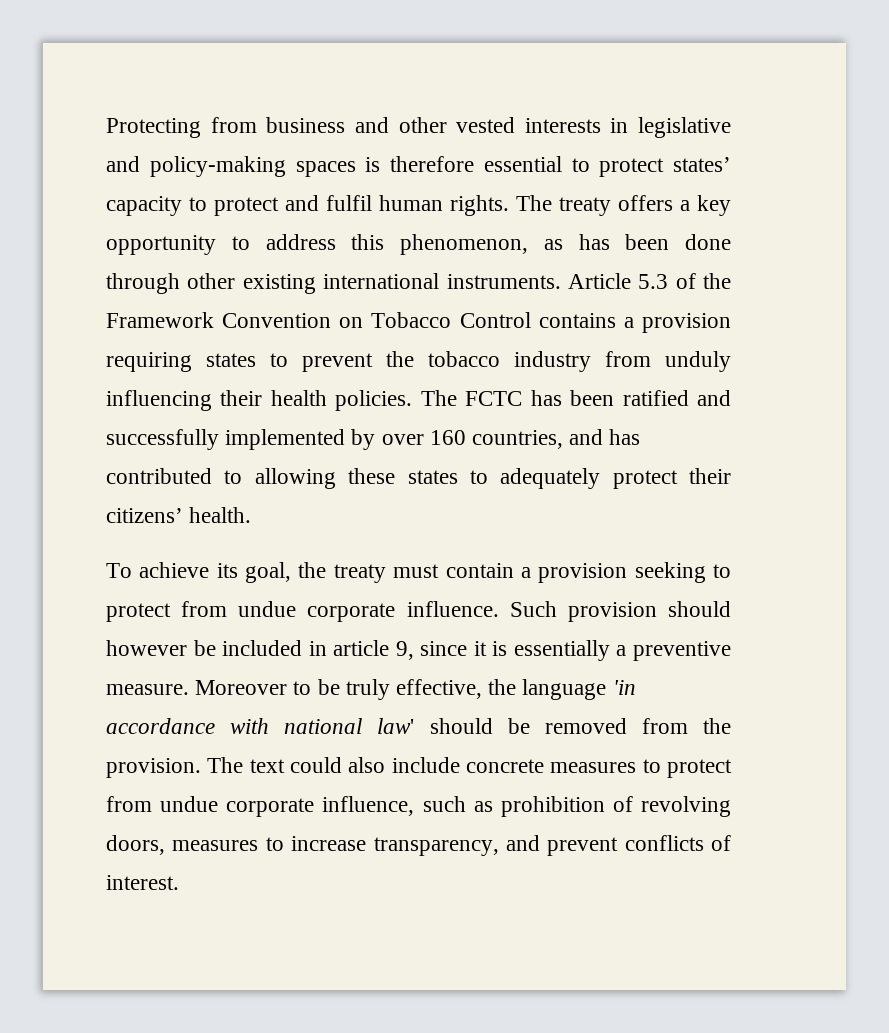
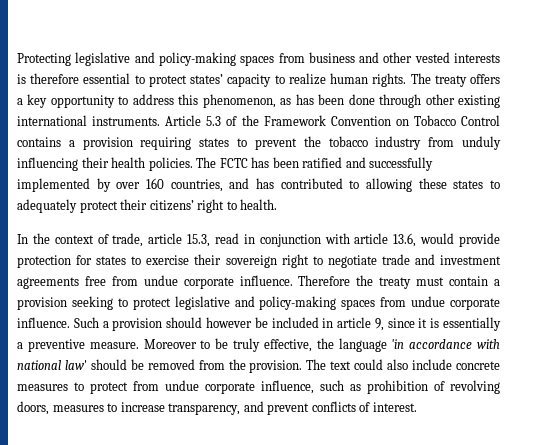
(201, 128) none -> [75,52,275,66] legislative and policy-making spaces
[610,117,731,138] [106,156,356,177] in legislative and policy-making spaces -> (501, 58) none
[214,195,372,216] protect and fulfil -> [288,73,326,85] realize
(183, 515) none -> [197,199,237,213] right to
[106,562,292,583] To achieve its goal, -> [17,233,500,247] [17,254,501,268] [17,275,351,289] In the context of trade, article 15.3, read in conjunction with article 13.6, would provide protection for states to exercise their sovereign right to negotiate trade and investment agreements free from undue corporate influence. Therefore
(171, 612) none -> [174,296,376,310] legislative and policy-making spaces
(557, 609) none -> [102,321,109,328] a

